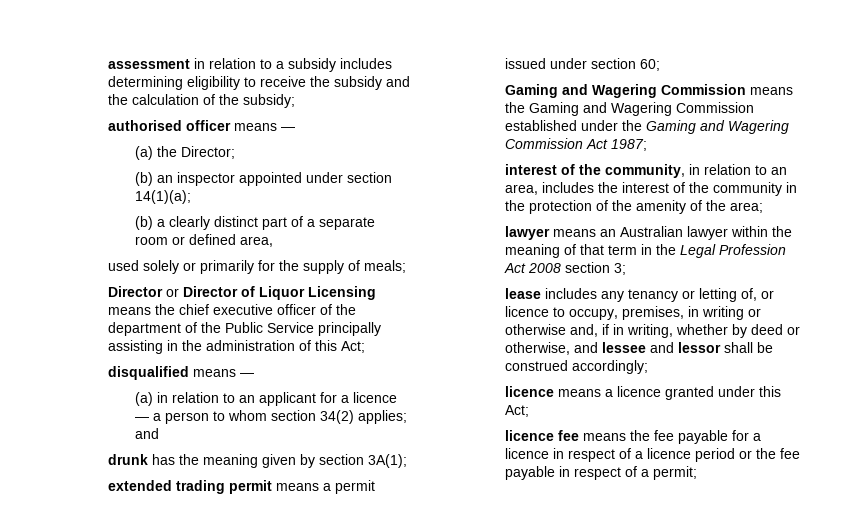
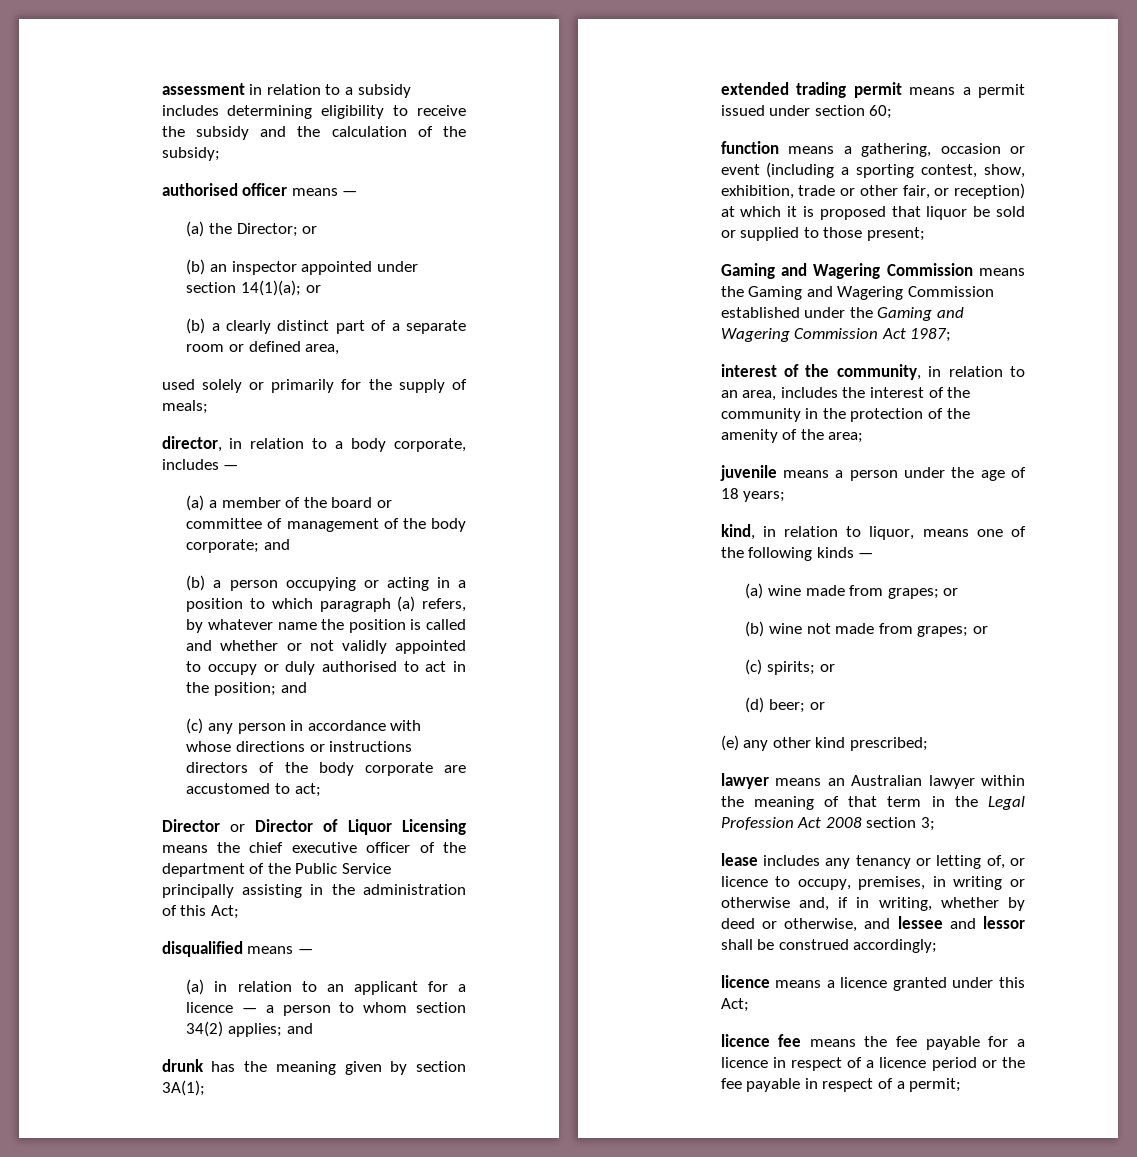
(236, 152) none -> [302,226,318,234] or
(192, 197) none -> [305,285,321,293] or
(407, 266) none -> [161,436,466,452] [161,459,239,470] [186,495,392,511] [186,518,466,532] [186,539,290,553] [186,575,467,591] [186,596,466,612] [186,619,466,633] [186,640,466,654] [186,661,467,675] [186,682,307,696] [186,718,422,734] [186,741,413,752] [186,762,466,776] [186,783,321,797] // director, in relation to a body corporate, includes — // (a) a member of the board or committee of management of the body corporate; and // (b) a person occupying or acting in a position to which paragraph (a) refers, by whatever name the position is called and whether or not validly appointed to occupy or duly authorised to act in the position; and // (c) any person in accordance with whose directions or instructions directors of the body corporate are accustomed to act;
(661, 65) none -> [720,141,1025,157] [720,162,1025,178] [720,183,1025,199] [720,206,1025,220] [720,227,925,241] // function means a gathering, occasion or event (including a sporting contest, show, exhibition, trade or other fair, or reception) at which it is proposed that liquor be sold or supplied to those present;
(764, 207) none -> [719,465,1026,481] [720,488,786,502] [720,524,1026,540] [720,547,874,561] [745,583,959,599] [745,621,988,637] [745,659,835,675] [745,697,825,713] [720,735,928,751] // juvenile means a person under the age of 18 years; // kind, in relation to liquor, means one of the following kinds — // (a) wine made from grapes; or // (b) wine not made from grapes; or // (c) spirits; or // (d) beer; or // (e) any other kind prescribed;

